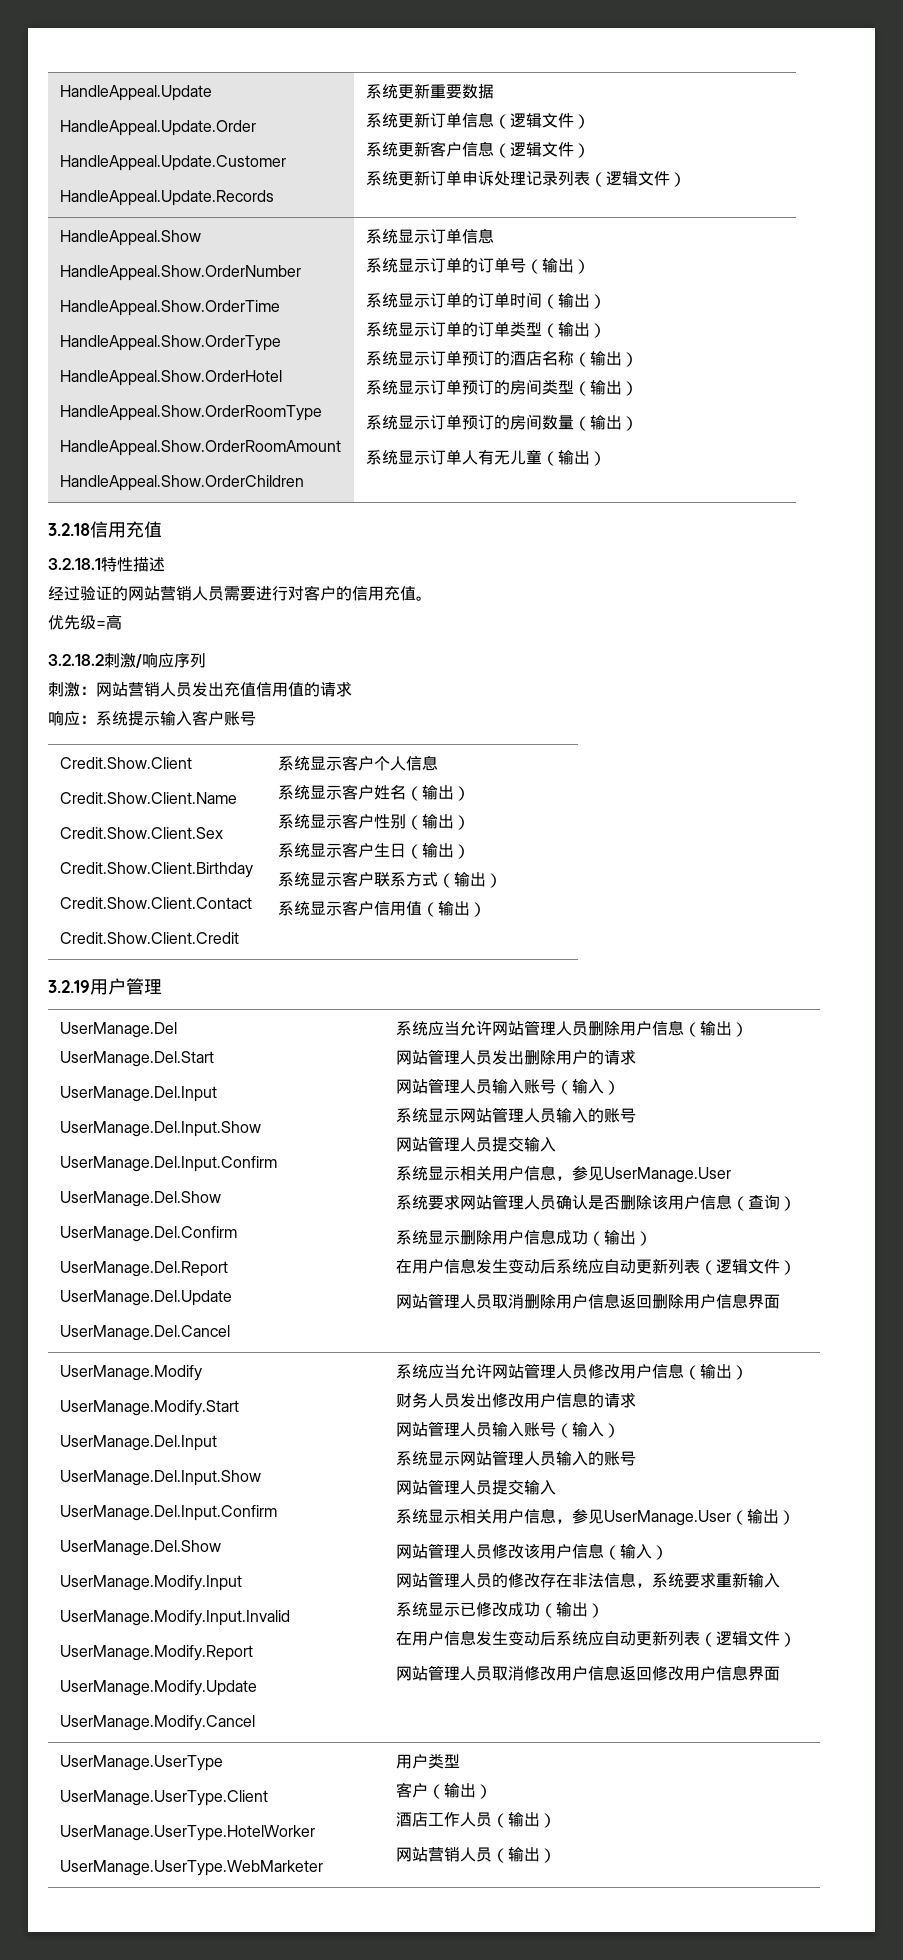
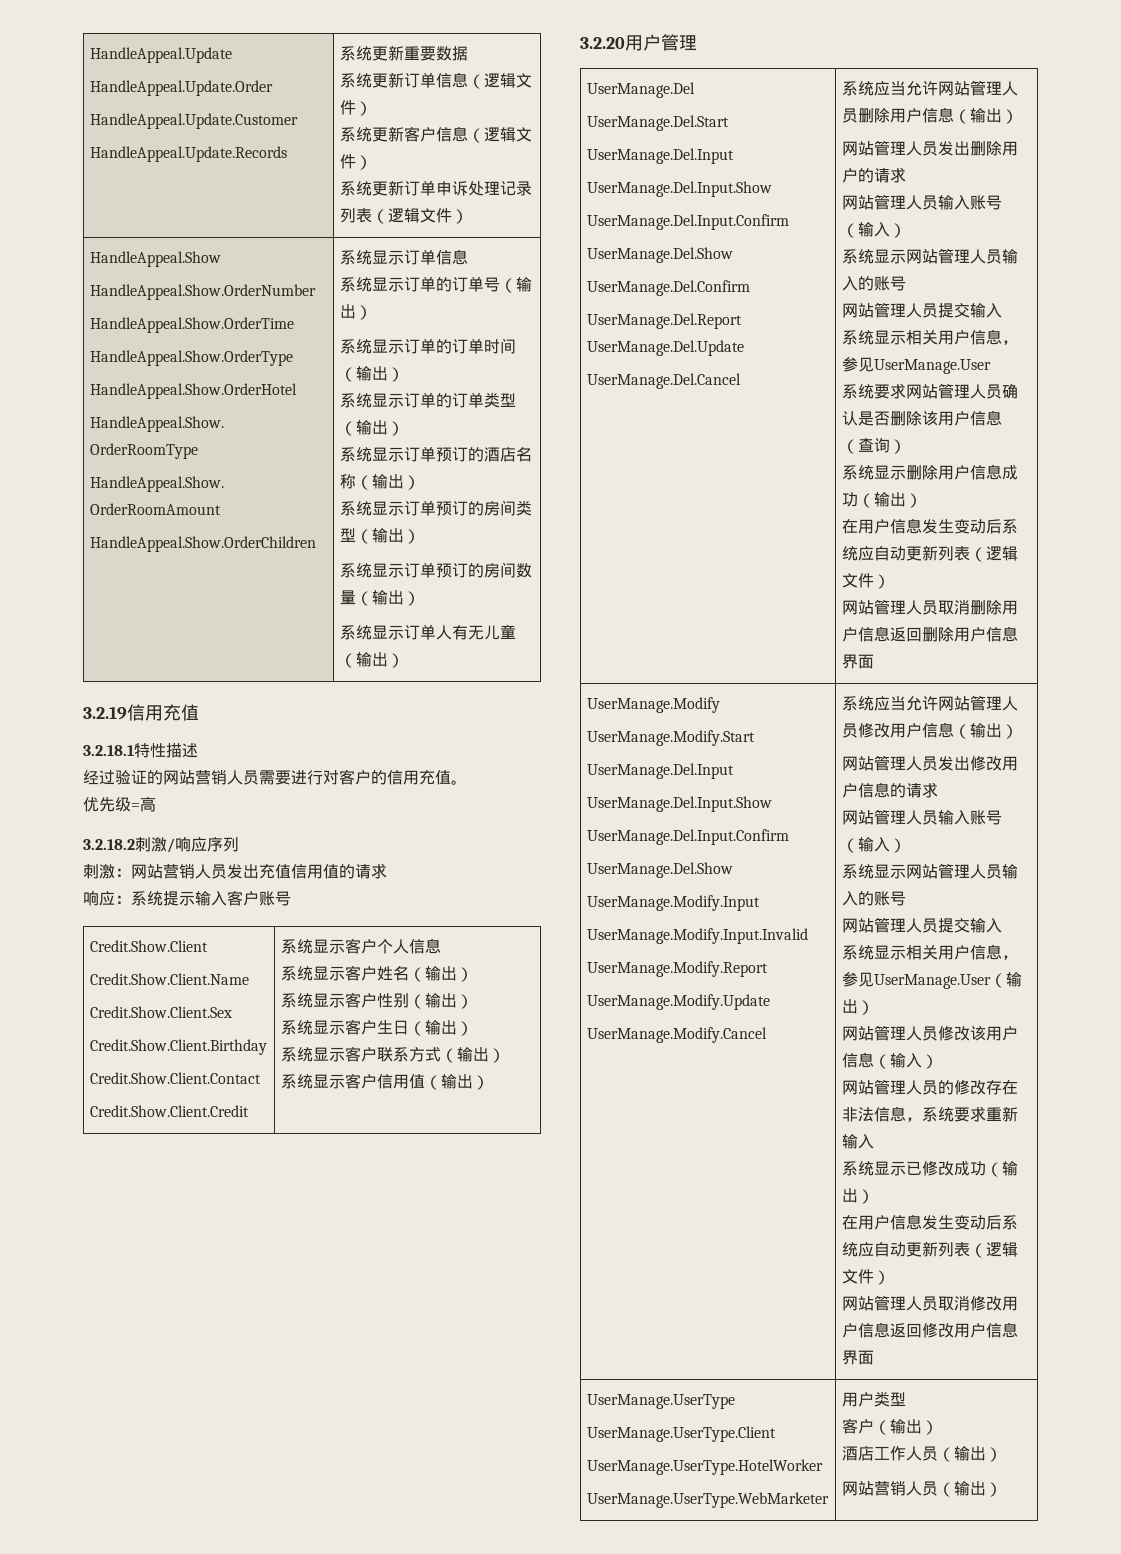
[48,523,90,536] 3.2.18 -> [83,706,127,720] 3.2.19
[48,980,90,993] 3.2.19 -> [580,37,625,49] 3.2.20
[396,1392,429,1408] 财务 -> [841,755,906,771] 网站管理

